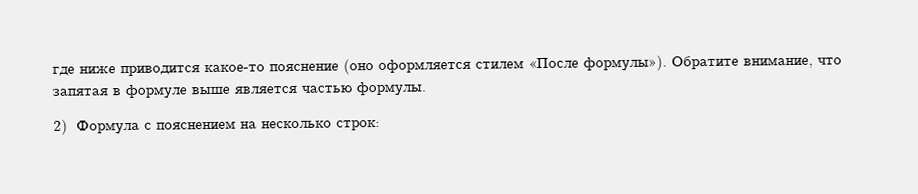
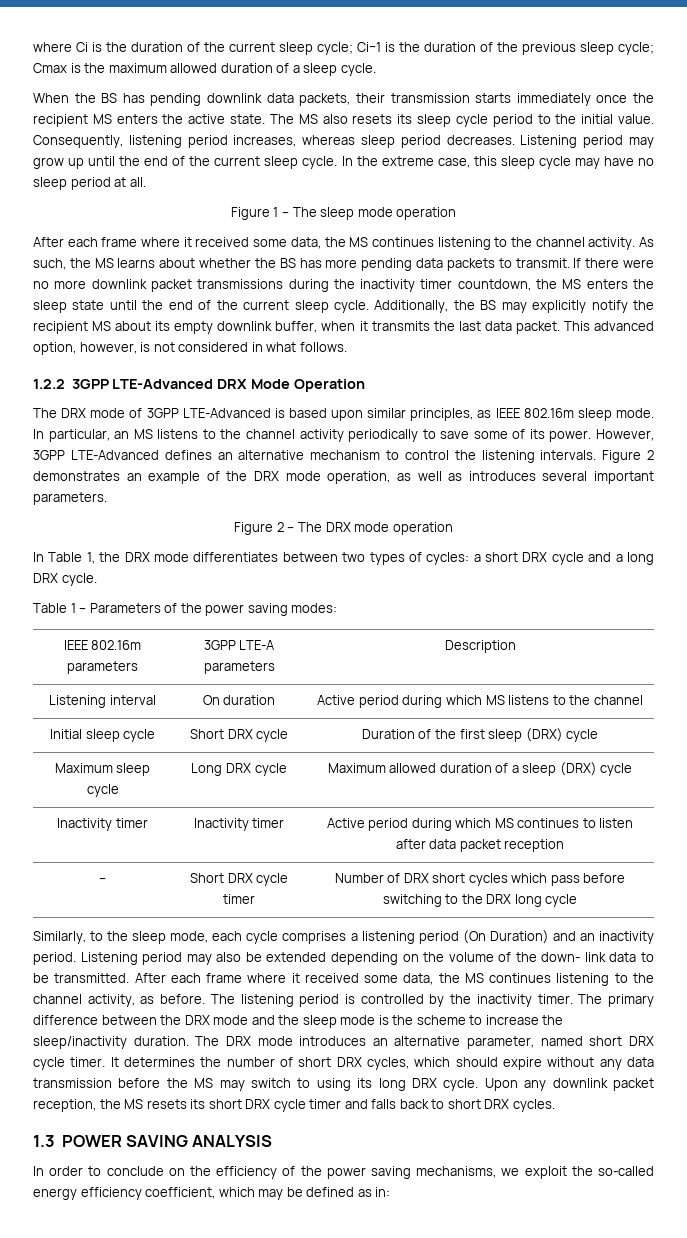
[52,55,842,77] [52,81,426,100] [53,119,381,135] где ниже приводится какое-то пояснение (оно оформляется стилем «После формулы»). Обратите внимание, что запятая в формуле выше является частью формулы. // 2) Формула с пояснением на несколько строк: -> [33,42,654,55] [33,63,376,76] [33,93,655,106] [33,114,654,127] [33,135,654,148] [33,156,654,169] [33,177,146,190] [230,207,457,220] [33,237,654,250] [33,258,655,271] [33,279,654,292] [33,300,654,313] [33,321,654,334] [33,342,347,355] [33,379,366,392] [33,408,654,421] [33,429,654,442] [33,450,654,463] [33,471,655,484] [33,492,107,505] [234,522,453,535] [33,552,655,565] [33,573,97,586] [33,603,338,616] [63,640,142,650] [67,661,138,674] [203,640,275,650] [203,661,275,674] [444,640,516,653] [49,695,156,708] [202,695,276,705] [317,695,643,708] [49,729,156,742] [189,729,289,742] [361,728,599,742] [54,763,151,776] [86,784,119,797] [191,763,287,776] [327,762,633,776] [57,818,148,831] [193,818,285,831] [326,818,634,831] [395,839,565,852] [99,878,106,883] [189,873,289,886] [223,894,255,904] [334,873,626,886] [382,894,578,907] [33,930,655,944] [33,952,654,965] [33,973,654,986] [33,994,654,1007] [33,1015,564,1028] [33,1036,654,1049] [33,1057,654,1070] [33,1078,654,1091] [33,1099,555,1112] [33,1135,273,1147] [33,1166,654,1179] [33,1187,391,1200] where Ci is the duration of the current sleep cycle; Ci−1 is the duration of the previous sleep cycle; Cmax is the maximum allowed duration of a sleep cycle. // When the BS has pending downlink data packets, their transmission starts immediately once the recipient MS enters the active state. The MS also resets its sleep cycle period to the initial value. Consequently, listening period increases, whereas sleep period decreases. Listening period may grow up until the end of the current sleep cycle. In the extreme case, this sleep cycle may have no sleep period at all. // Figure 1 – The sleep mode operation // After each frame where it received some data, the MS continues listening to the channel activity. As such, the MS learns about whether the BS has more pending data packets to transmit. If there were no more downlink packet transmissions during the inactivity timer countdown, the MS enters the sleep state until the end of the current sleep cycle. Additionally, the BS may explicitly notify the recipient MS about its empty downlink buffer, when it transmits the last data packet. This advanced option, however, is not considered in what follows. // 1.2.2 3GPP LTE-Advanced DRX Mode Operation // The DRX mode of 3GPP LTE-Advanced is based upon similar principles, as IEEE 802.16m sleep mode. In particular, an MS listens to the channel activity periodically to save some of its power. However, 3GPP LTE-Advanced defines an alternative mechanism to control the listening intervals. Figure 2 demonstrates an example of the DRX mode operation, as well as introduces several important parameters. // Figure 2 – The DRX mode operation // In Table 1, the DRX mode differentiates between two types of cycles: a short DRX cycle and a long DRX cycle. // Table 1 – Parameters of the power saving modes: // IEEE 802.16m parameters | 3GPP LTE-A parameters | Description // Listening interval | On duration | Active period during which MS listens to the channel // Initial sleep cycle | Short DRX cycle | Duration of the first sleep (DRX) cycle // Maximum sleep cycle | Long DRX cycle | Maximum allowed duration of a sleep (DRX) cycle // Inactivity timer | Inactivity timer | Active period during which MS continues to listen after data packet reception // – | Short DRX cycle timer | Number of DRX short cycles which pass before switching to the DRX long cycle // Similarly, to the sleep mode, each cycle comprises a listening period (On Duration) and an inactivity period. Listening period may also be extended depending on the volume of the down- link data to be transmitted. After each frame where it received some data, the MS continues listening to the channel activity, as before. The listening period is controlled by the inactivity timer. The primary difference between the DRX mode and the sleep mode is the scheme to increase the sleep/inactivity duration. The DRX mode introduces an alternative parameter, named short DRX cycle timer. It determines the number of short DRX cycles, which should expire without any data transmission before the MS may switch to using its long DRX cycle. Upon any downlink packet reception, the MS resets its short DRX cycle timer and falls back to short DRX cycles. // 1.3 POWER SAVING ANALYSIS // In order to conclude on the efficiency of the power saving mechanisms, we exploit the so-called energy efficiency coefficient, which may be defined as in:

